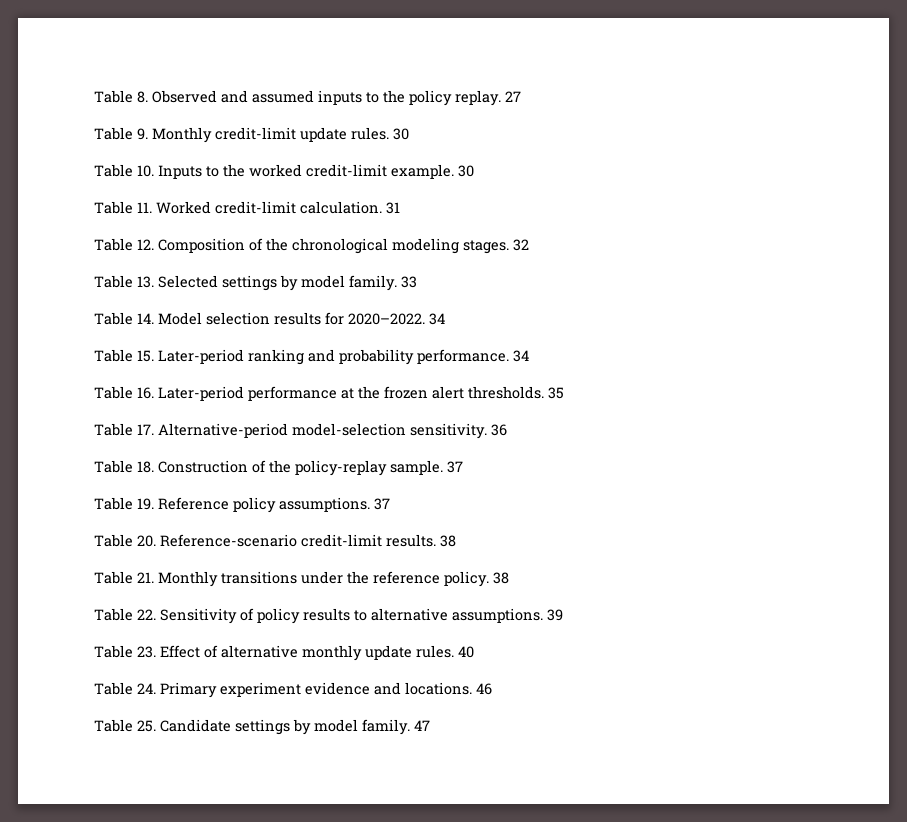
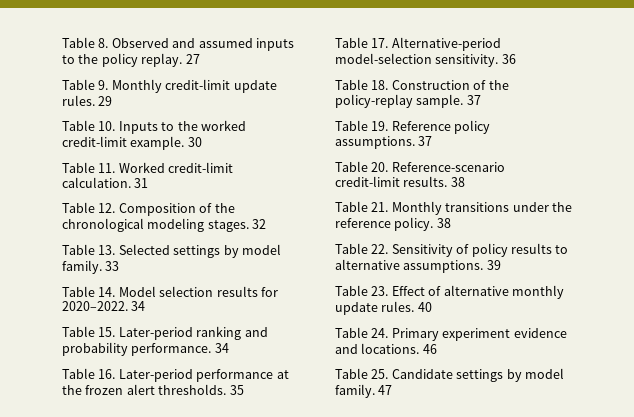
[393,128,409,140] 30 -> [98,96,113,106] 29

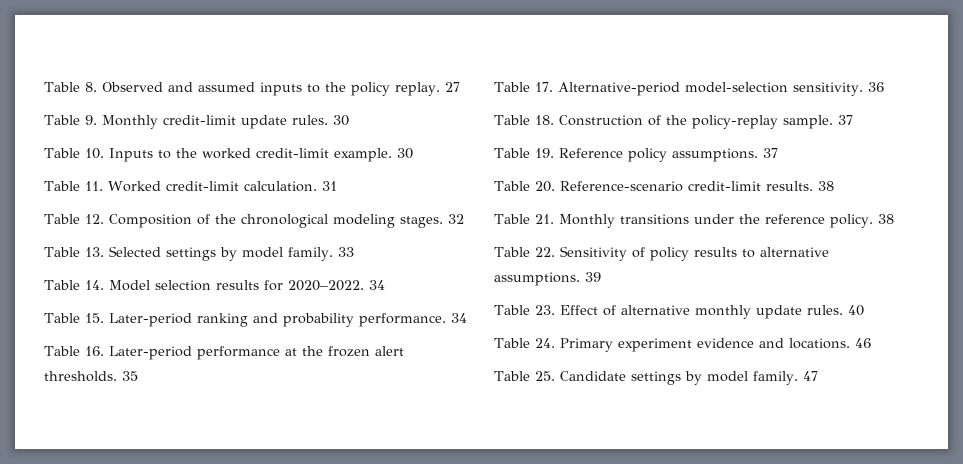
[98,96,113,106] 29 -> [332,115,349,126] 30

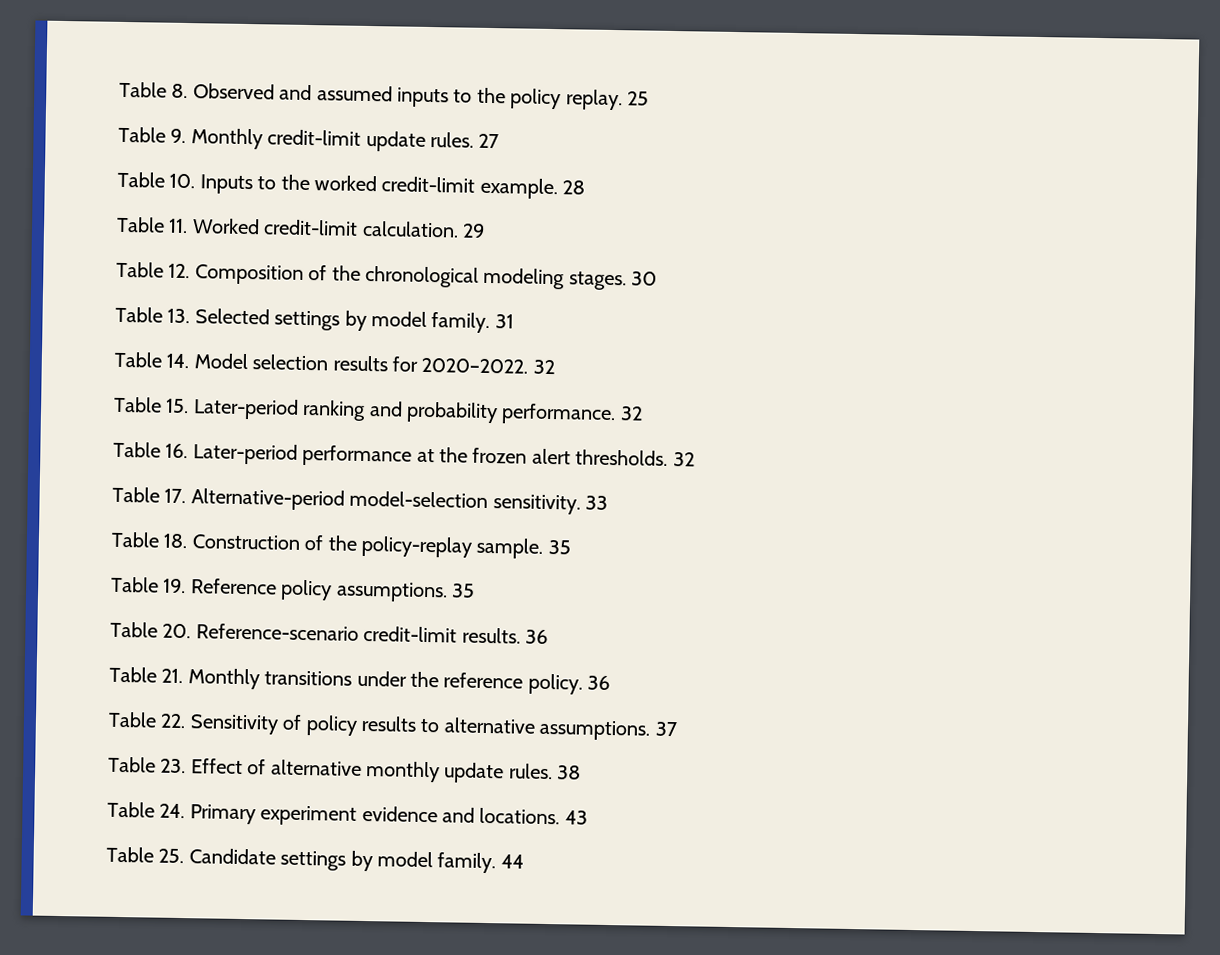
[444,82,460,92] 27 -> [626,91,649,106] 25
[332,115,349,126] 30 -> [478,133,500,149] 27
[396,148,413,159] 30 -> [562,180,586,195] 28
[321,181,337,191] 31 -> [461,223,485,238] 29
[447,214,464,224] 32 -> [631,271,658,286] 30
[337,247,354,257] 33 -> [494,314,514,329] 31
[368,280,385,290] 34 -> [532,359,555,375] 32
[450,313,467,323] 34 -> [619,406,643,421] 32
[122,371,138,381] 35 -> [672,452,695,467] 32
[867,82,884,92] 36 -> [584,495,608,510] 33
[837,115,853,125] 37 -> [547,539,571,555] 35
[762,148,778,158] 37 -> [451,583,475,598] 35
[817,181,834,191] 38 -> [524,629,548,644] 36
[877,214,894,224] 38 -> [587,675,611,691] 36
[585,272,601,282] 39 -> [654,721,677,737] 37
[847,305,864,316] 40 -> [557,765,582,780] 38
[854,338,871,348] 46 -> [564,810,588,825] 43
[802,371,818,381] 47 -> [500,854,524,869] 44

